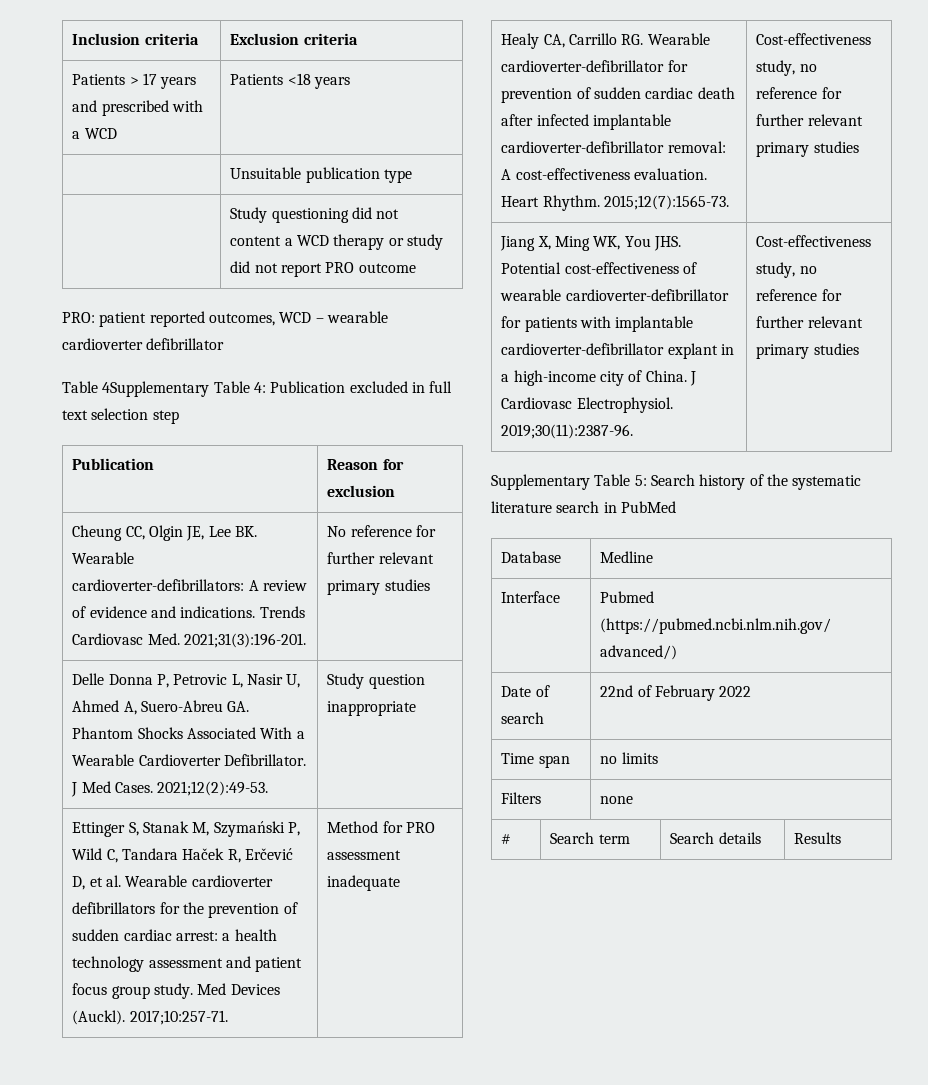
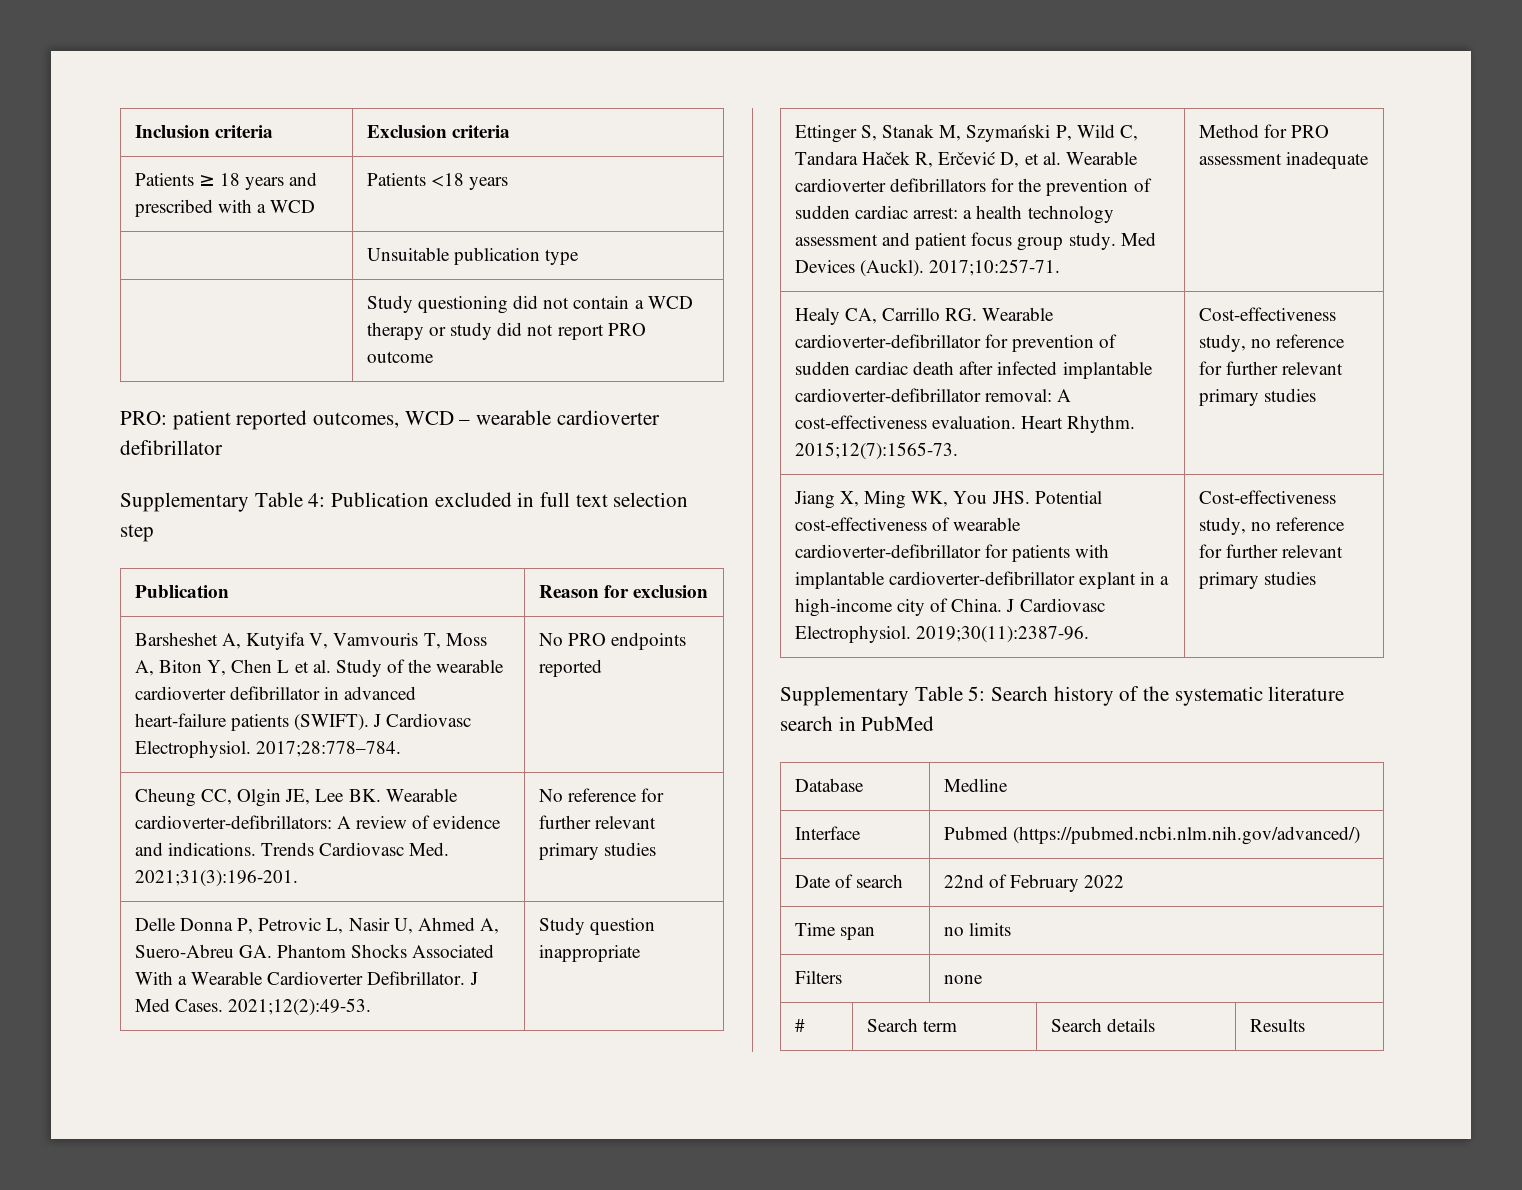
[129,73,158,85] > 17 -> [199,173,241,186] ≥ 18
[230,236,282,246] content -> [573,296,630,309] contain
[62,381,210,397] Table 4Supplementary -> [120,492,249,512] Supplementary
(396, 491) none -> [134,632,487,650] [134,659,505,677] [134,686,417,700] [134,713,472,731] [134,740,402,758] [538,632,687,650] [538,659,602,677] // Barsheshet A, Kutyifa V, Vamvouris T, Moss A, Biton Y, Chen L et al. Study of the wearable cardioverter defibrillator in advanced heart-failure patients (SWIFT). J Cardiovasc Electrophysiol. 2017;28:778–784. | No PRO endpoints reported

